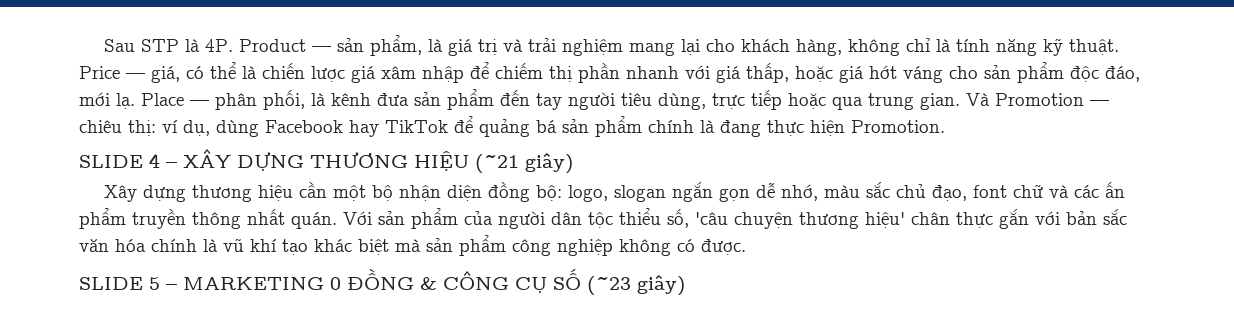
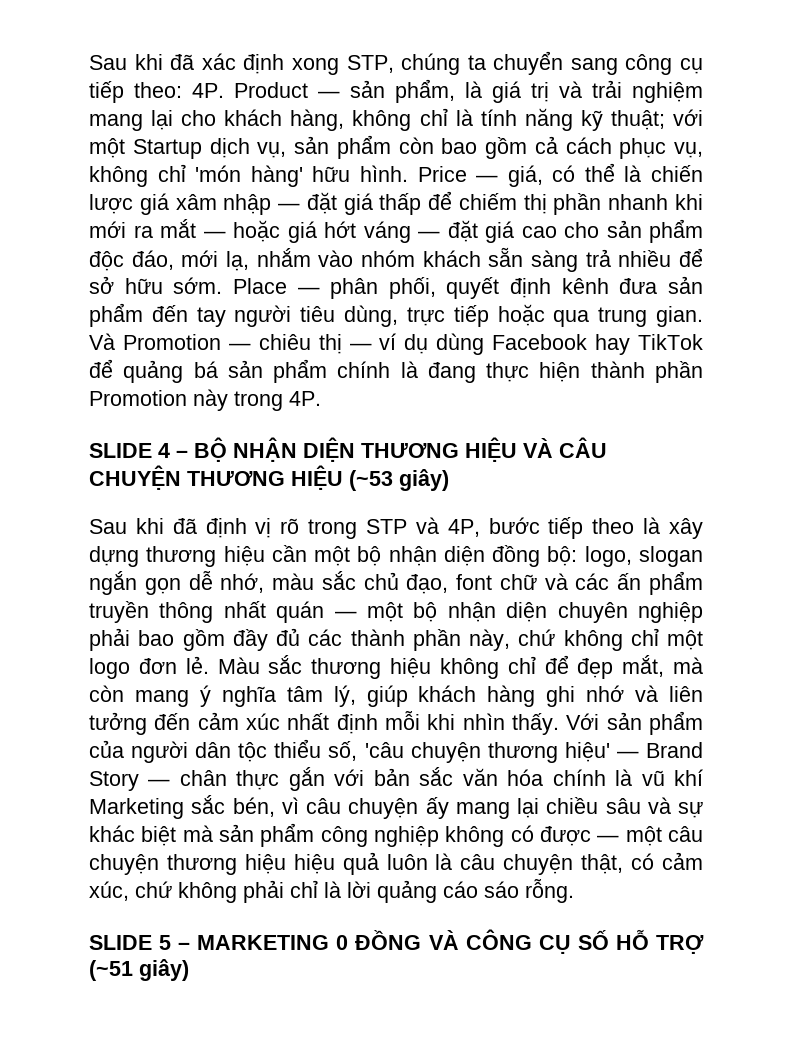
[104,39,201,52] Sau STP là -> [89,51,703,75] [89,81,182,103] Sau khi đã xác định xong STP, chúng ta chuyển sang công cụ tiếp theo:
[1069,39,1120,55] thuật. -> [610,109,703,130] [89,135,703,159] [89,164,408,187] thuật; với một Startup dịch vụ, sản phẩm còn bao gồm cả cách phục vụ, không chỉ 'món hàng' hữu hình.
(464, 74) none -> [278,192,422,215] — đặt giá thấp
[685,62,943,83] với giá thấp, hoặc giá hớt váng -> [675,194,703,210] [89,219,557,243] khi mới ra mắt — hoặc giá hớt váng — đặt giá cao
[116,93,135,109] lạ. -> [225,247,703,272] [89,276,223,294] lạ, nhắm vào nhóm khách sẵn sàng trả nhiều để sở hữu sớm.
[311,93,326,106] là -> [446,277,552,299] quyết định
[128,120,210,136] thị: ví dụ, -> [318,333,429,354] thị — ví dụ
[851,120,945,133] [79,149,574,174] [104,185,138,202] Promotion. // SLIDE 4 – XÂY DỰNG THƯƠNG HIỆU (~21 giây) // Xây -> [590,361,703,383] [89,389,321,411] [89,437,607,462] [89,465,449,491] [89,517,703,539] thành phần Promotion này trong 4P. // SLIDE 4 – BỘ NHẬN DIỆN THƯƠNG HIỆU VÀ CÂU CHUYỆN THƯƠNG HIỆU (~53 giây) // Sau khi đã định vị rõ trong STP và 4P, bước tiếp theo là xây
[291,212,337,229] quán. -> [276,601,703,623] [89,628,703,651] [89,655,703,679] [89,685,703,707] [89,711,559,735] quán — một bộ nhận diện chuyên nghiệp phải bao gồm đầy đủ các thành phần này, chứ không chỉ một logo đơn lẻ. Màu sắc thương hiệu không chỉ để đẹp mắt, mà còn mang ý nghĩa tâm lý, giúp khách hàng ghi nhớ và liên tưởng đến cảm xúc nhất định mỗi khi nhìn thấy.
(905, 220) none -> [616,742,703,758] [89,771,171,791] — Brand Story —
[282,239,308,255] tạo -> [89,795,703,819] Marketing sắc bén, vì câu chuyện ấy mang lại chiều sâu và sự
[701,239,746,255] được. -> [540,826,703,846] [89,852,703,875] [89,879,574,903] được — một câu chuyện thương hiệu hiệu quả luôn là câu chuyện thật, có cảm xúc, chứ không phải chỉ là lời quảng cáo sáo rỗng.
[420,277,437,290] & -> [428,930,459,950] VÀ
[587,276,631,295] (~23 -> [615,929,704,954] [89,960,133,981] HỖ TRỢ (~51

